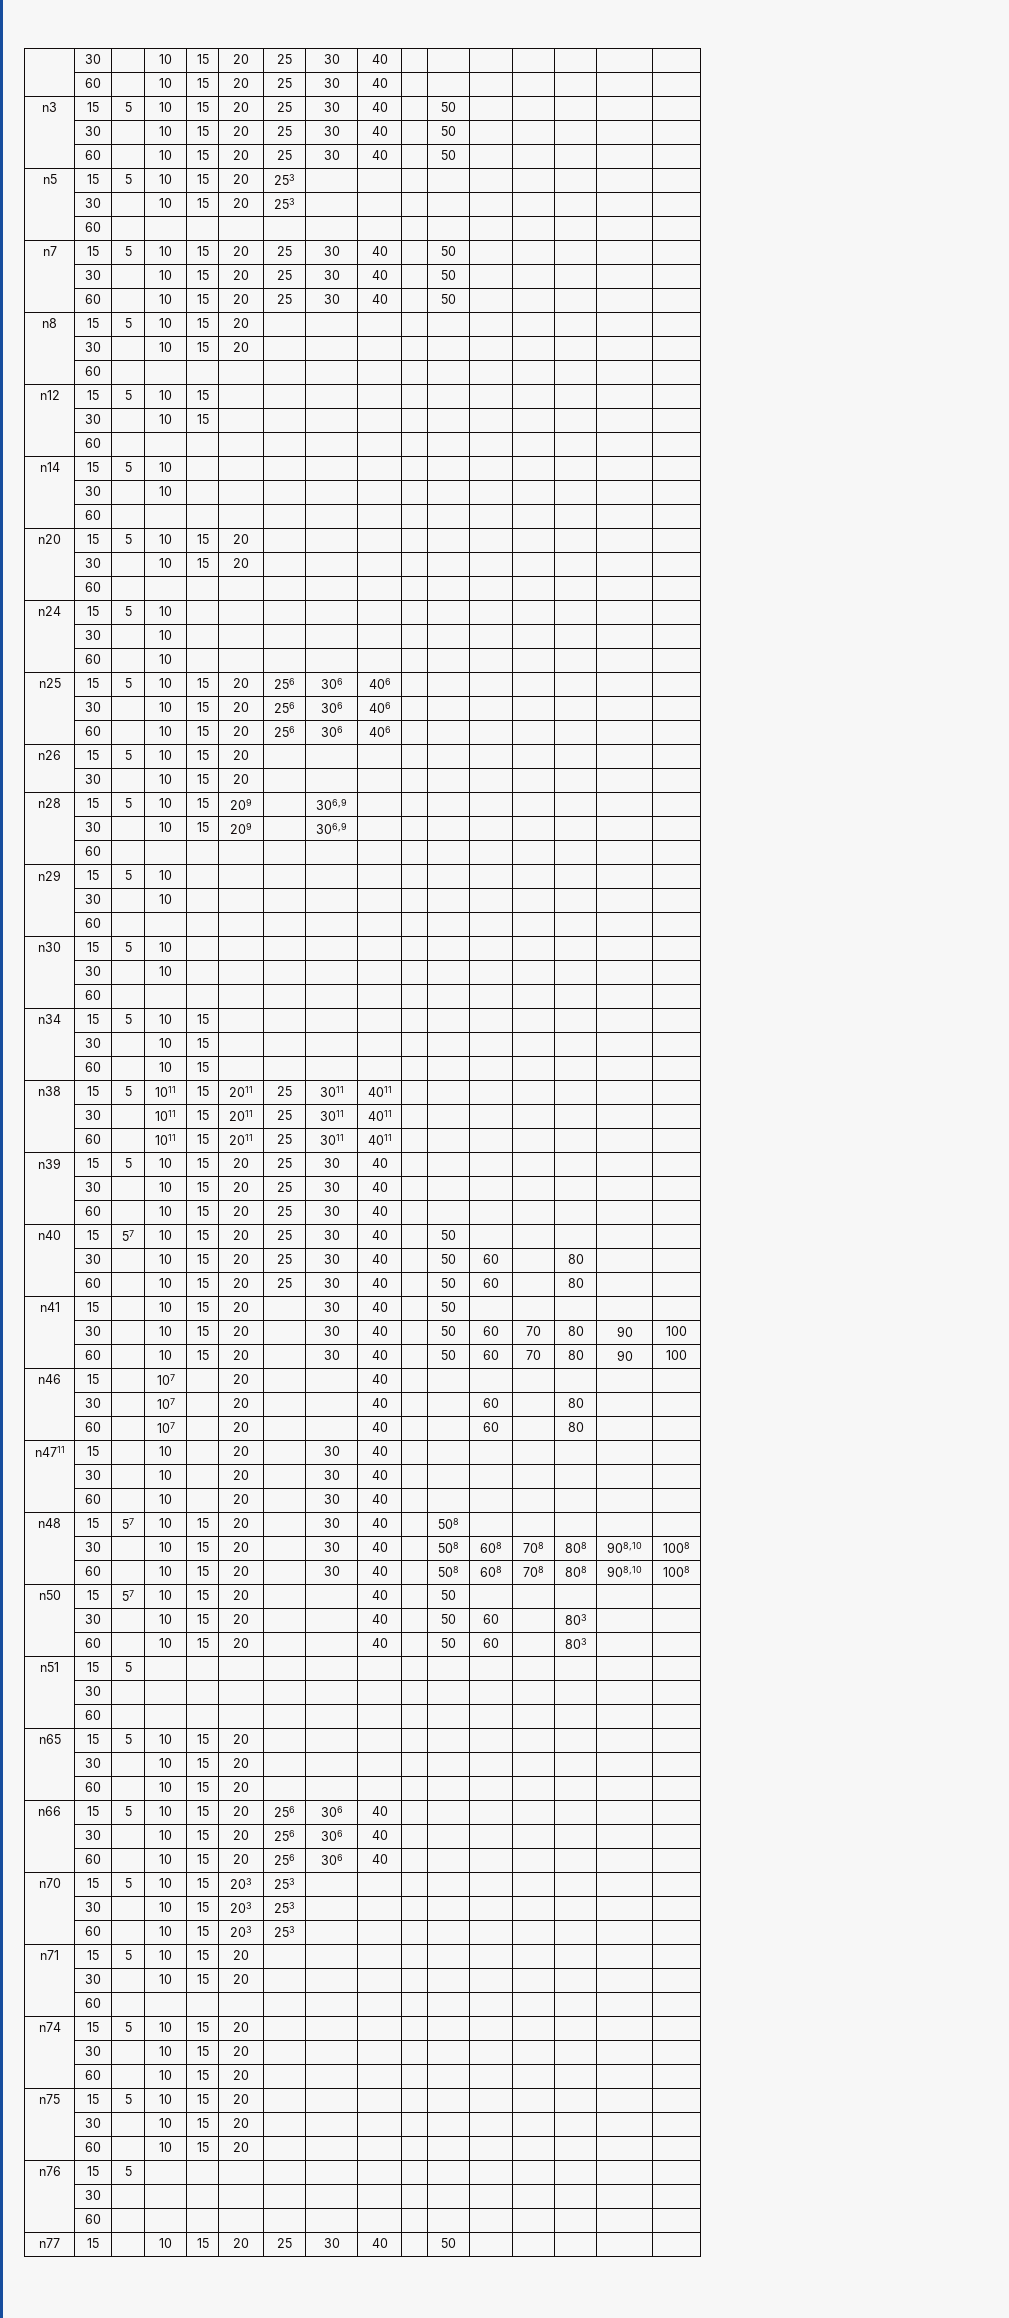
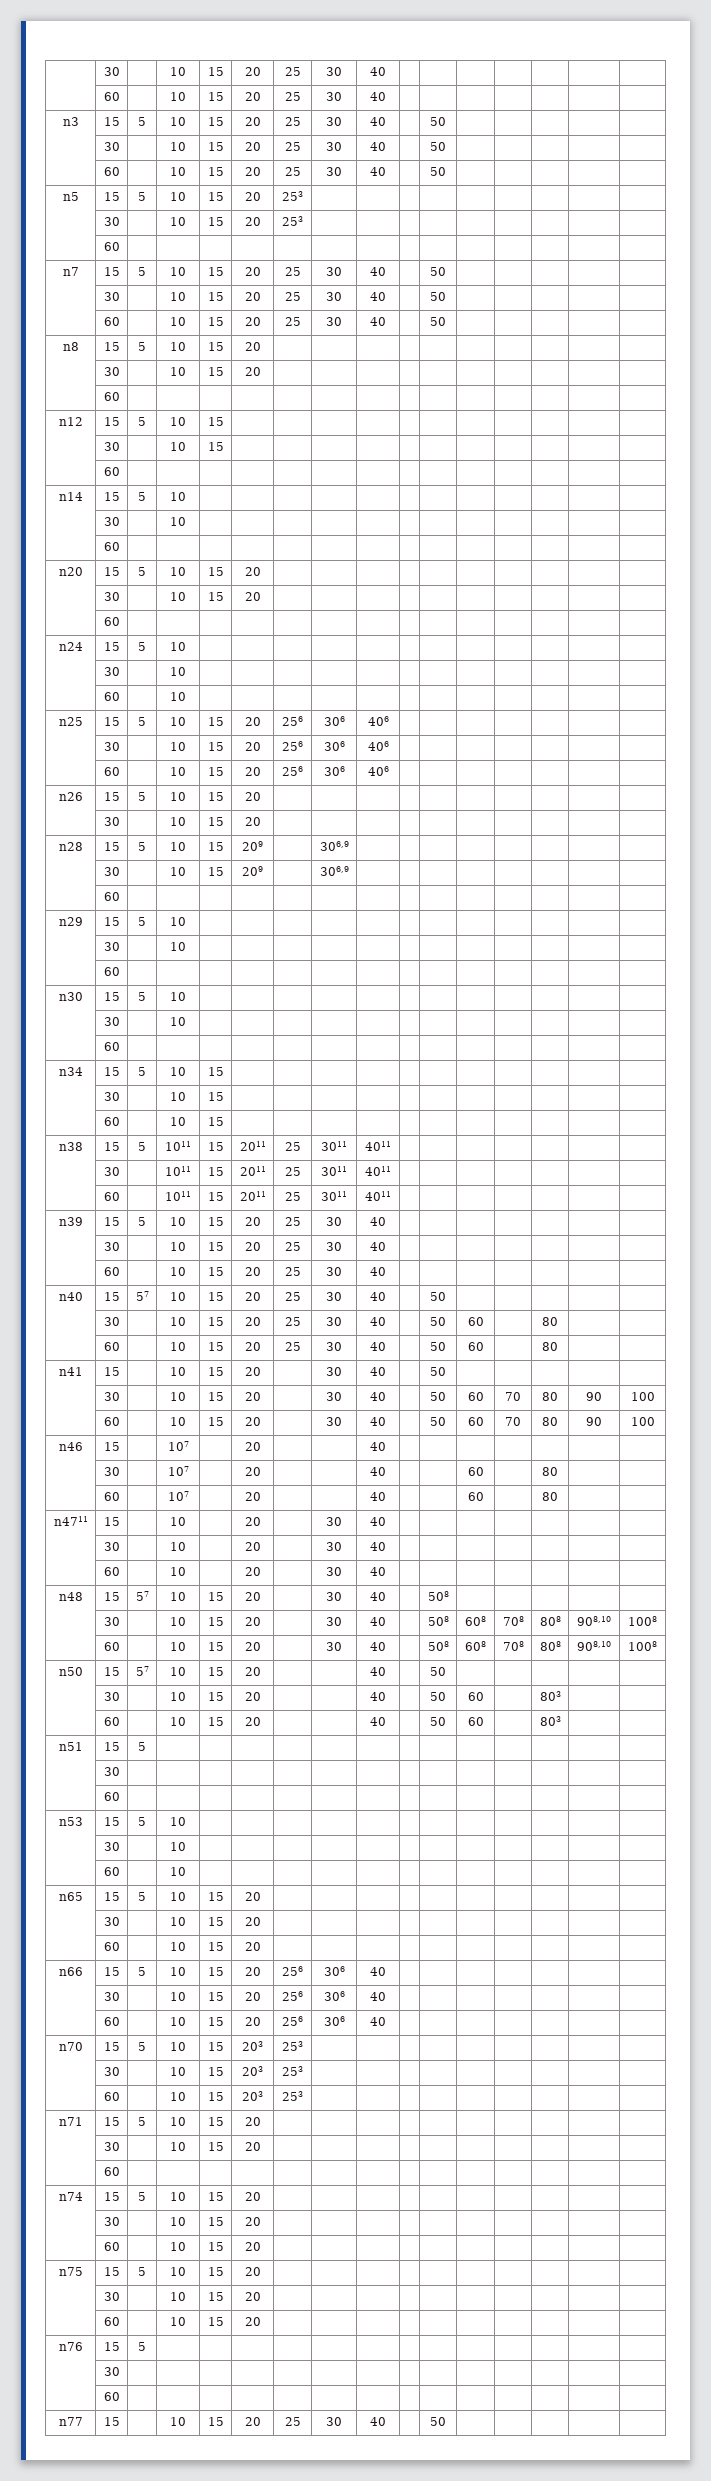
(101, 1715) none -> [58,1817,83,1826] [103,1817,120,1826] [138,1817,146,1826] [170,1817,186,1826] [103,1842,120,1851] [170,1842,186,1851] [103,1867,120,1876] [170,1867,186,1876] // n53 | 15 | 5 | 10 | | | | | | | | | | | | // | 30 | | 10 | | | | | | | | | | | | // | 60 | | 10 | | | | | | | | | | | |

